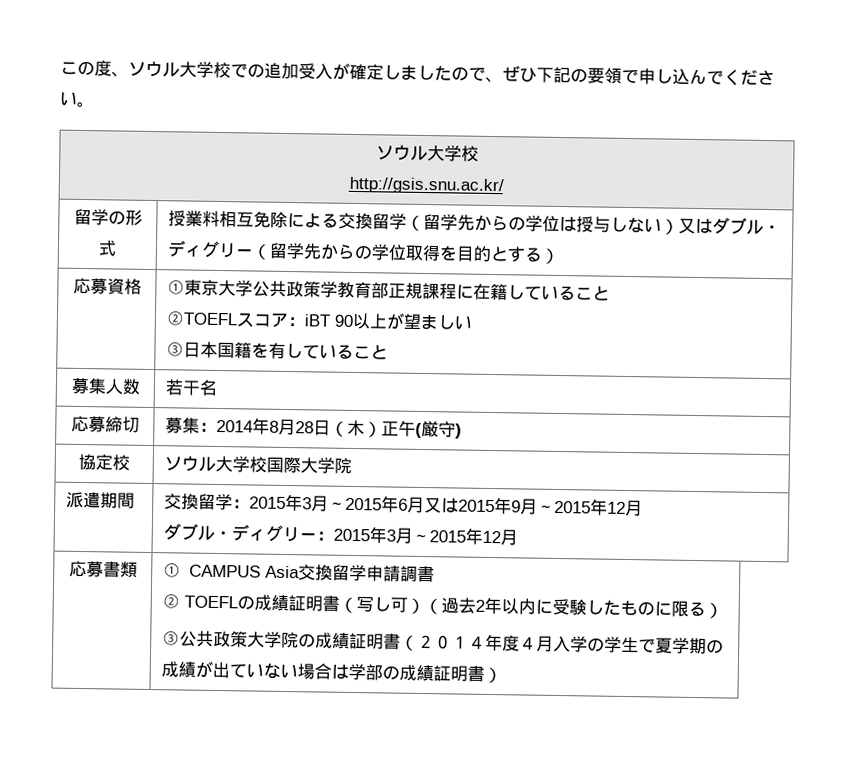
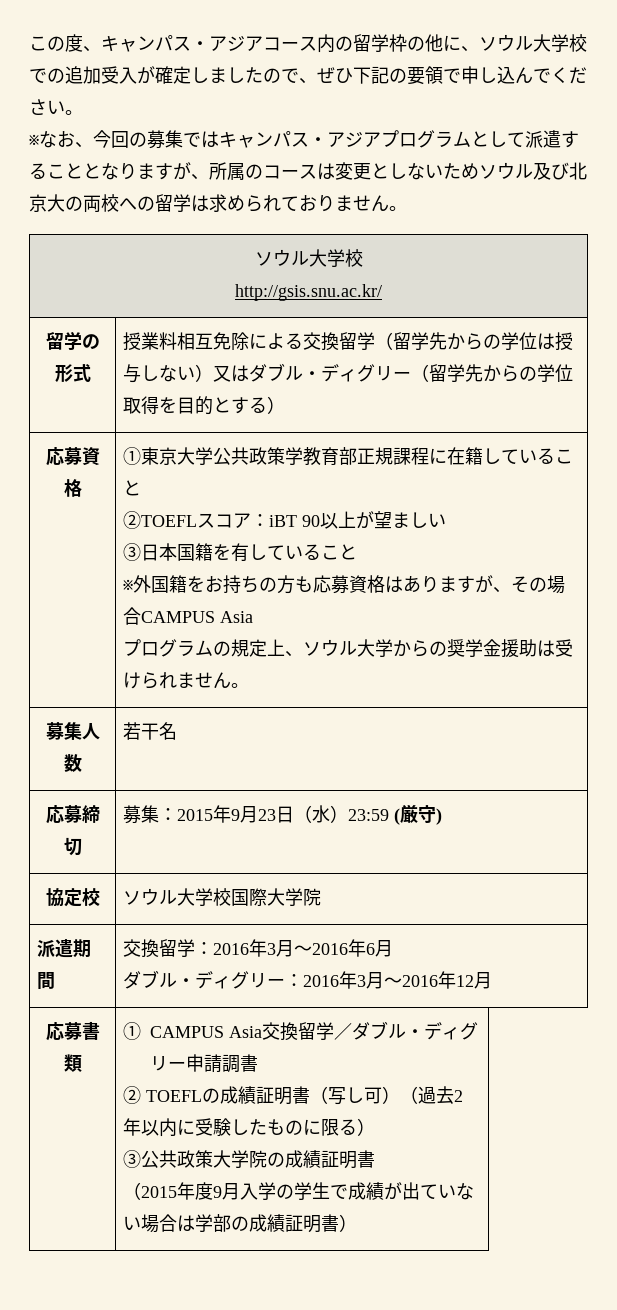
(129, 74) none -> [101,34,479,53] キャンパス・アジアコース内の留学枠の他に、
(95, 104) none -> [29,130,579,149] [29,162,587,180] [29,194,407,213] // ※なお、今回の募集ではキャンパス・アジアプログラムとして派遣することとなりますが、所属のコースは変更としないためソウル及び北京大の両校への留学は求められておりません。
(389, 352) none -> [123,575,566,594] [123,607,254,625] [123,639,574,658] [123,672,250,689] // ※外国籍をお持ちの方も応募資格はありますが、その場合CAMPUS Asia // プログラムの規定上、ソウル大学からの奨学金援助は受けられません。
[216,417,417,438] 2014年8月28日（木）正午 -> [177,805,390,823] 2015年9月23日（水）23:59
[249,493,383,512] 2015年3月～2015 -> [213,939,349,957] 2016年3月～2016
[424,497,644,517] 又は2015年9月～2015年12月 -> (394, 948) none
[333,526,467,544] 2015年3月～2015 -> [303,971,439,989] 2016年3月～2016
(367, 573) none -> [334,1021,479,1040] [150,1056,187,1071] ／ダブル・ディグリー
[400,633,538,652] （２０１４年度４ -> [123,1182,223,1200] // （2015年度9
[655,637,725,655] 夏学期の -> (349, 1191) none

